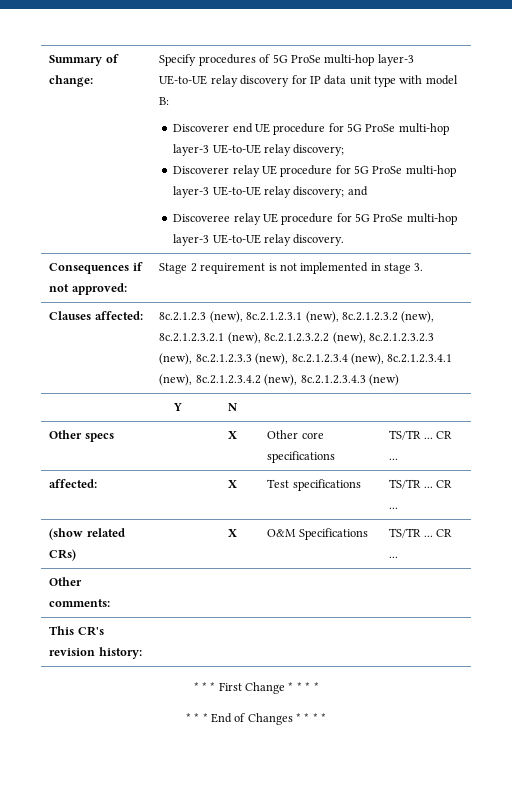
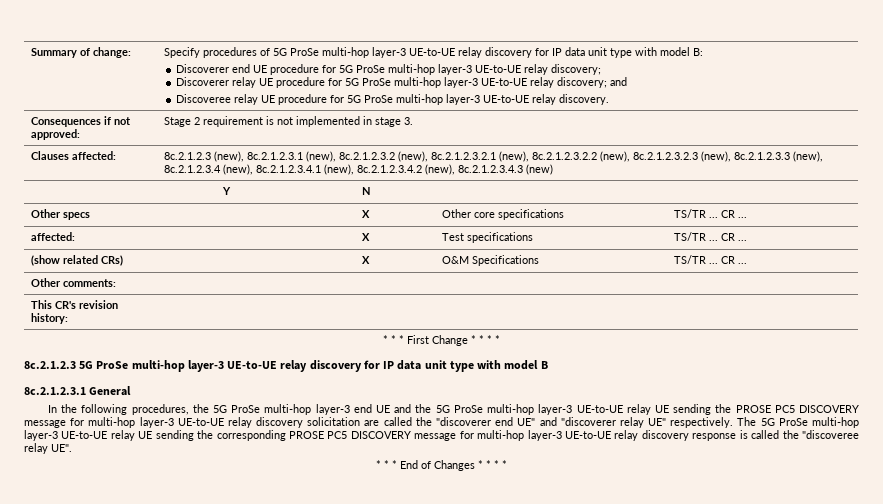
(319, 686) none -> [24,360,548,372] [24,386,132,396] [47,404,859,415] [24,417,859,428] [24,430,860,441] [24,443,72,454] // 8c.2.1.2.3 5G ProSe multi-hop layer-3 UE-to-UE relay discovery for IP data unit type with model B // 8c.2.1.2.3.1 General // In the following procedures, the 5G ProSe multi-hop layer-3 end UE and the 5G ProSe multi-hop layer-3 UE-to-UE relay UE sending the PROSE PC5 DISCOVERY message for multi-hop layer-3 UE-to-UE relay discovery solicitation are called the "discoverer end UE" and "discoverer relay UE" respectively. The 5G ProSe multi-hop layer-3 UE-to-UE relay UE sending the corresponding PROSE PC5 DISCOVERY message for multi-hop layer-3 UE-to-UE relay discovery response is called the "discoveree relay UE".

